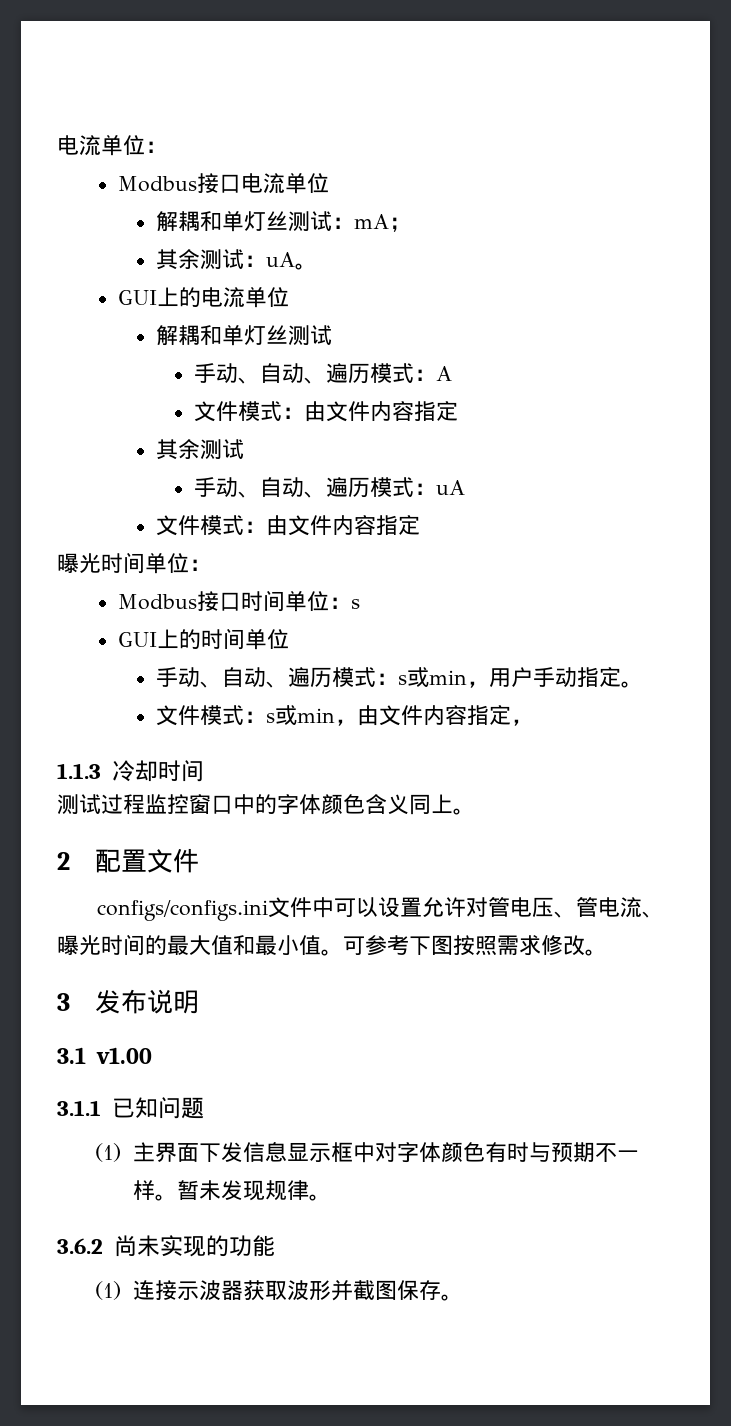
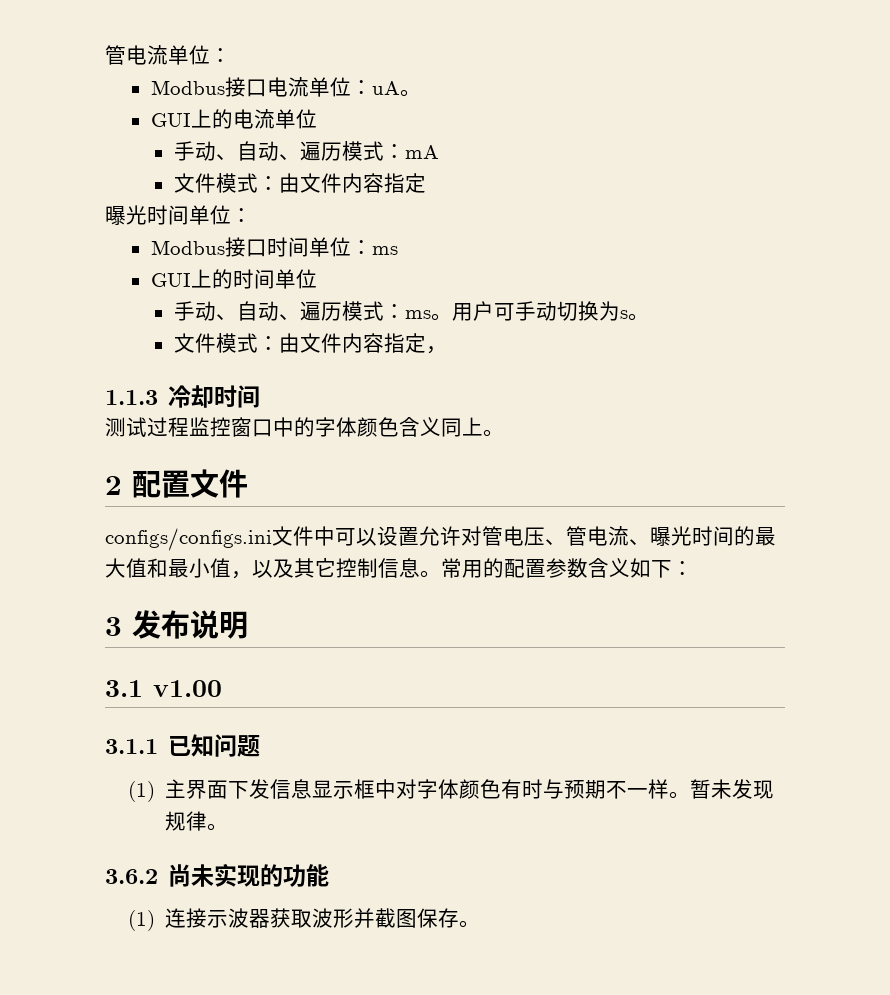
(57, 145) none -> [105,45,126,65] 管
[156,211,412,232] [156,249,245,270] // 解耦和单灯丝测试：mA； // 其余测试 -> (351, 87) none
[156,325,333,346] [193,363,452,384] [193,401,458,422] [156,439,245,460] [193,477,465,498] // 解耦和单灯丝测试 // 手动、自动、遍历模式：A // 文件模式：由文件内容指定 // 其余测试 // 手动、自动、遍历模式：uA -> [173,141,439,161] // 手动、自动、遍历模式：mA
[351,599,361,609] s -> [371,246,398,255] ms
[398,667,622,688] s或min，用户手动指定 -> [404,301,628,321] ms。用户可手动切换为s
[266,705,358,726] s或min， -> (279, 343) none
[321,935,607,956] 。可参考下图按照需求修改。 -> [231,558,693,579] ，以及其它控制信息。常用的配置参数含义如下：

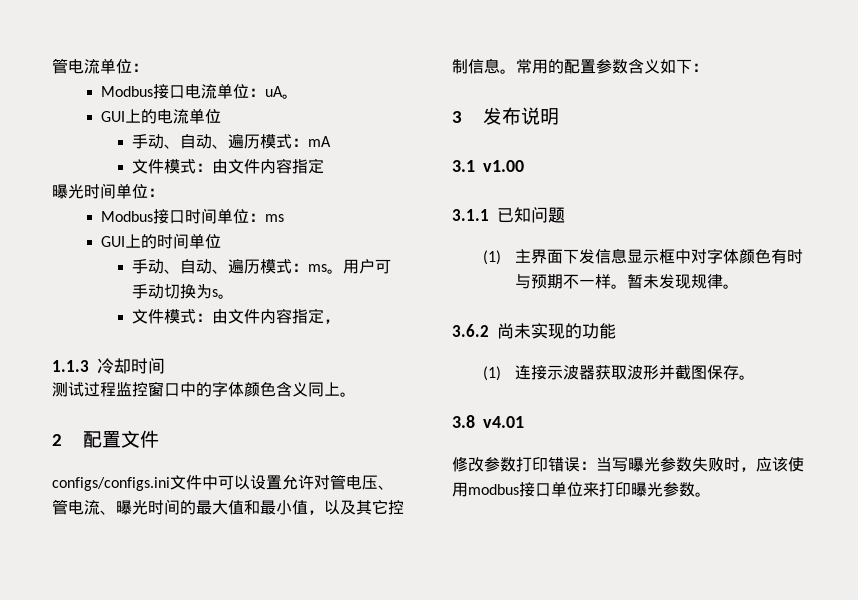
(481, 924) none -> [452,415,525,428] [452,456,804,472] [452,481,711,497] // 3.8 v4.01 // 修改参数打印错误：当写曝光参数失败时，应该使用modbus接口单位来打印曝光参数。

